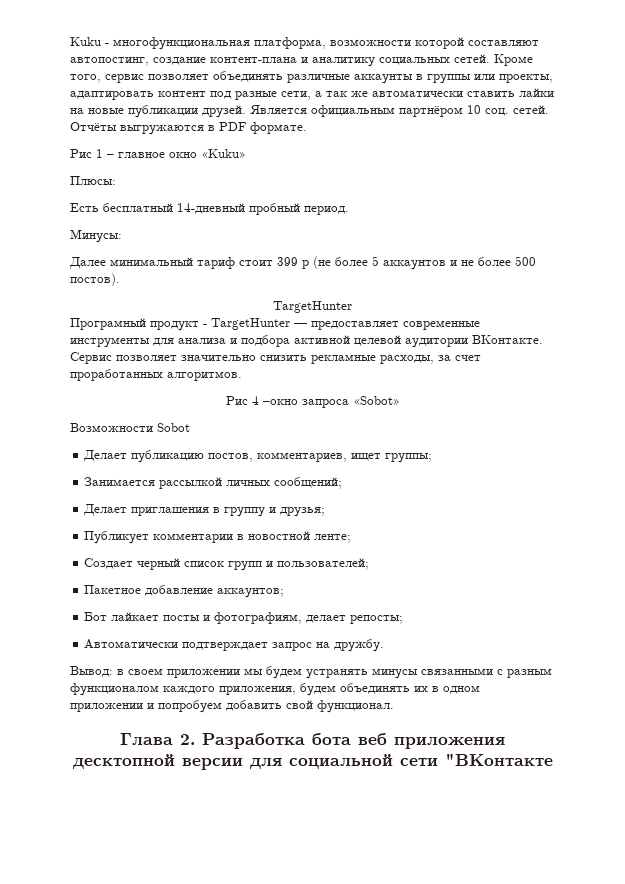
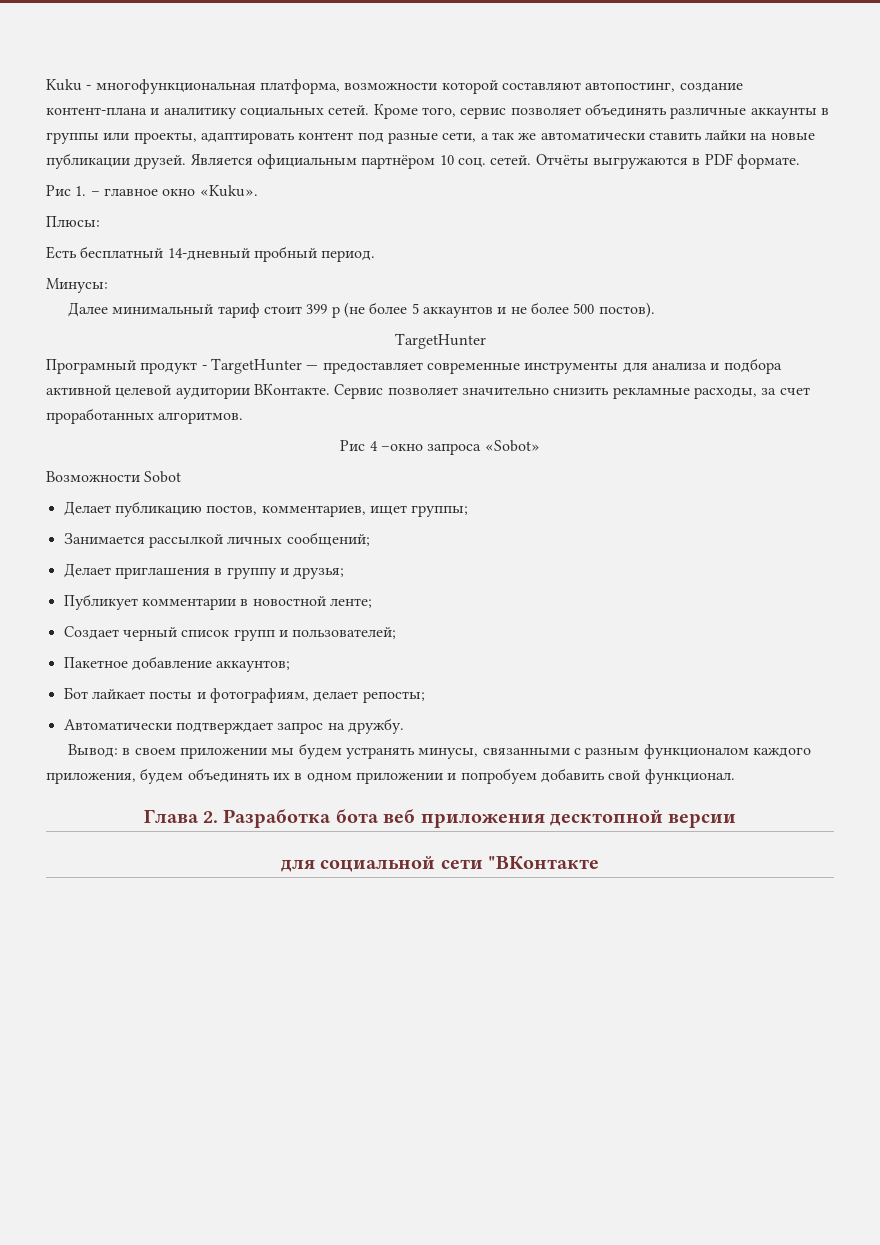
[96,149,103,158] 1 -> [75,186,87,196] 1.
[201,149,246,158] «Kuku» -> [199,185,258,197] «Kuku».
[372,668,418,679] минусы -> [418,748,479,759] минусы,
(243, 764) none -> (737, 820) //

